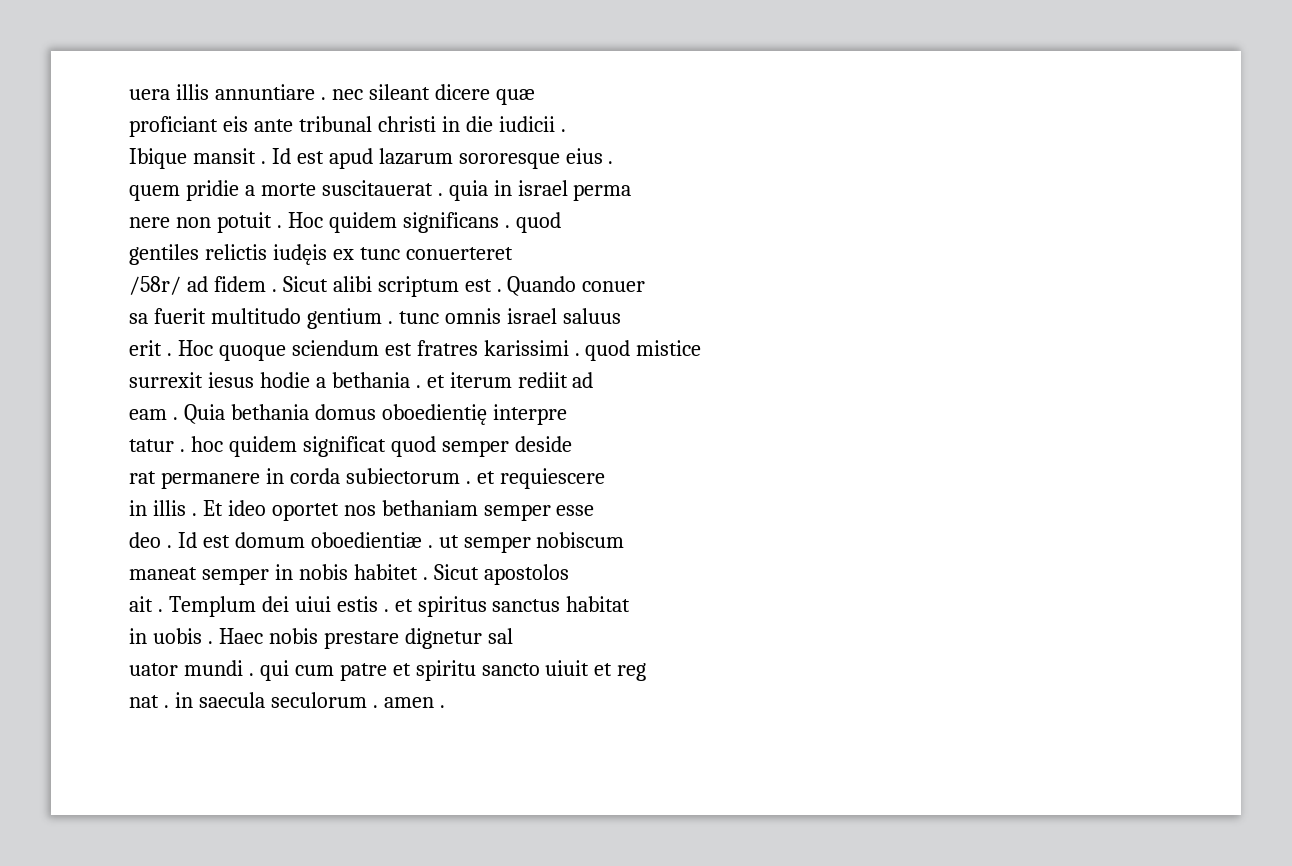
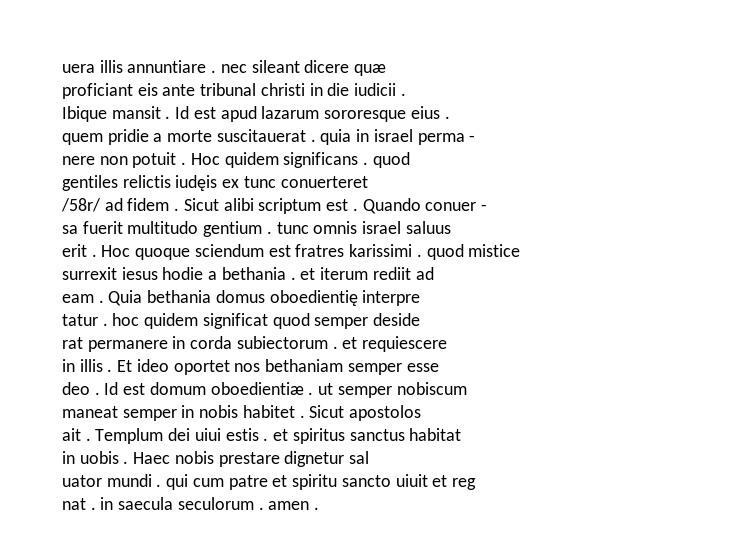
(632, 192) none -> [469,135,476,142] -
(646, 286) none -> [480,204,487,211] -

